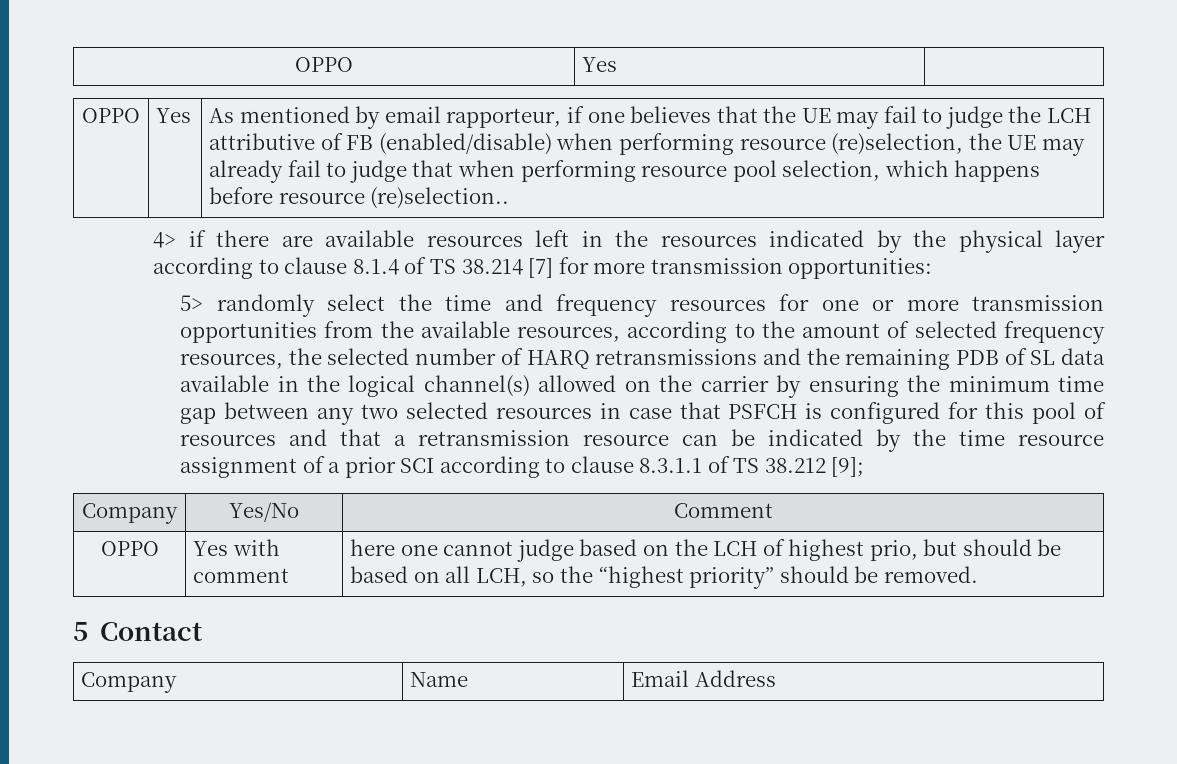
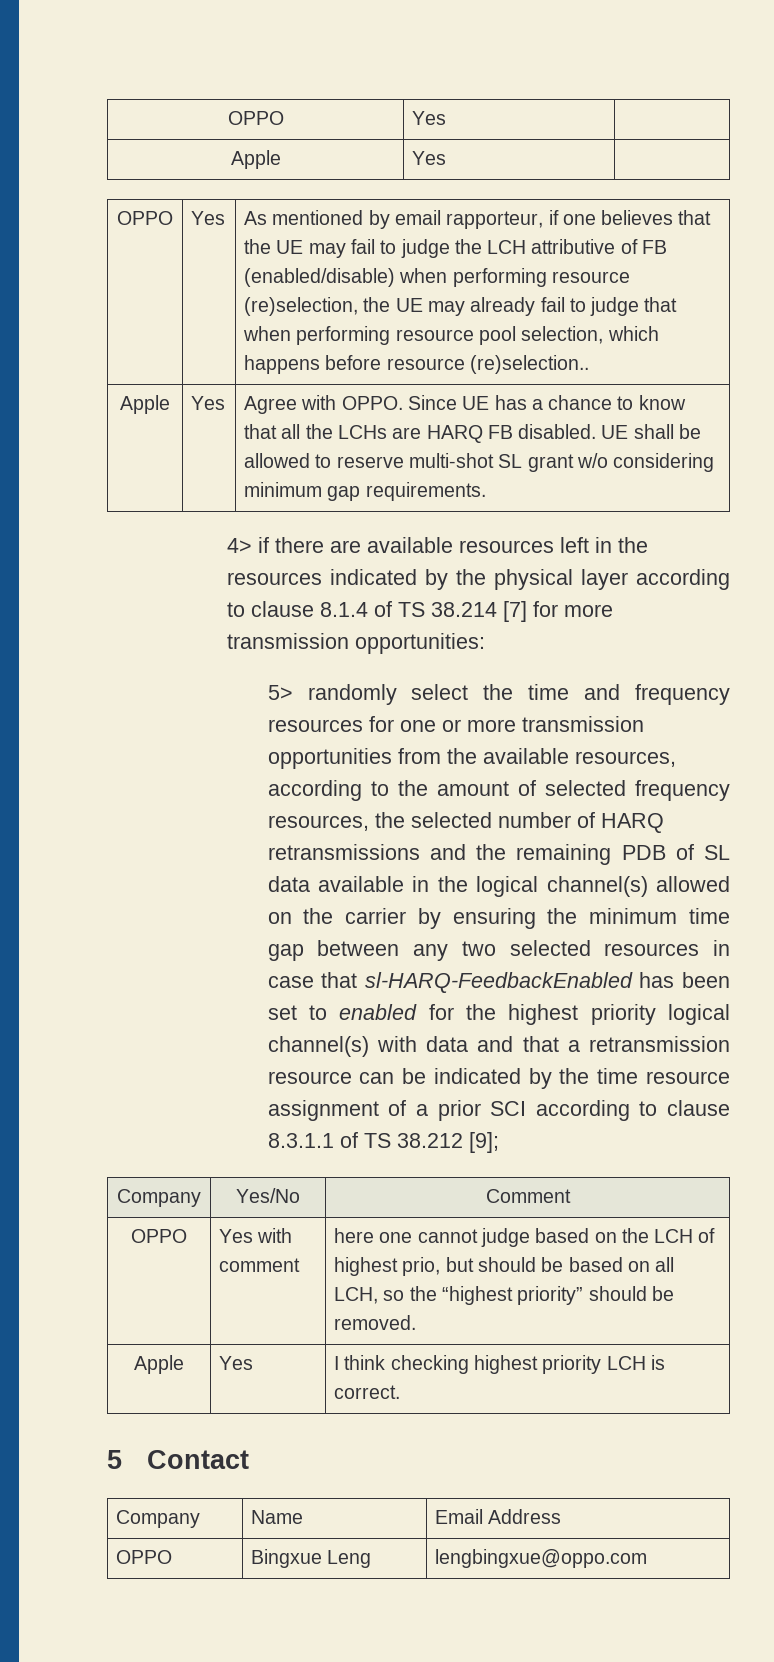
[295,57,353,72] [582,57,618,72] OPPO | Yes | -> [227,111,284,125] [412,111,447,125] [230,150,281,169] [412,151,447,165] OPPO | Yes | // Apple | Yes |
(510, 198) none -> [120,395,170,414] [191,396,226,410] [244,395,686,414] [244,424,701,443] [244,453,715,472] [244,482,486,501] // Apple | Yes | Agree with OPPO. Since UE has a chance to know that all the LCHs are HARQ FB disabled. UE shall be allowed to reserve multi-shot SL grant w/o considering minimum gap requirements.
[728,402,1106,424] [180,434,277,446] PSFCH is configured for this pool of resources -> [364,972,730,993] [267,1004,730,1025] [267,1036,469,1057] sl-HARQ-FeedbackEnabled has been set to enabled for the highest priority logical channel(s) with data
(978, 574) none -> [134,1355,184,1374] [219,1356,254,1370] [334,1355,665,1374] [334,1385,401,1399] // Apple | Yes | I think checking highest priority LCH is correct.
(776, 678) none -> [116,1550,173,1564] [251,1549,372,1568] [435,1549,648,1568] // OPPO | Bingxue Leng | lengbingxue@oppo.com

